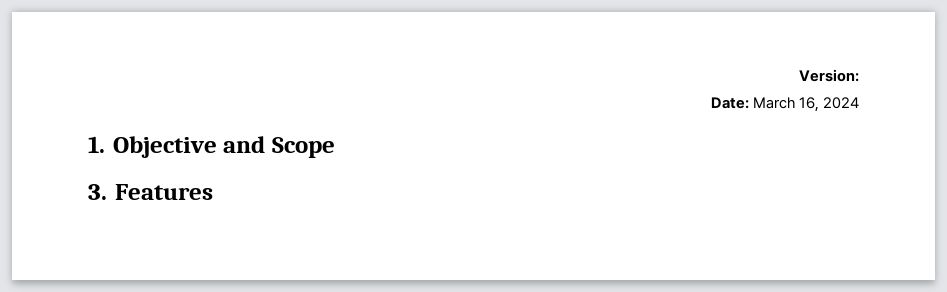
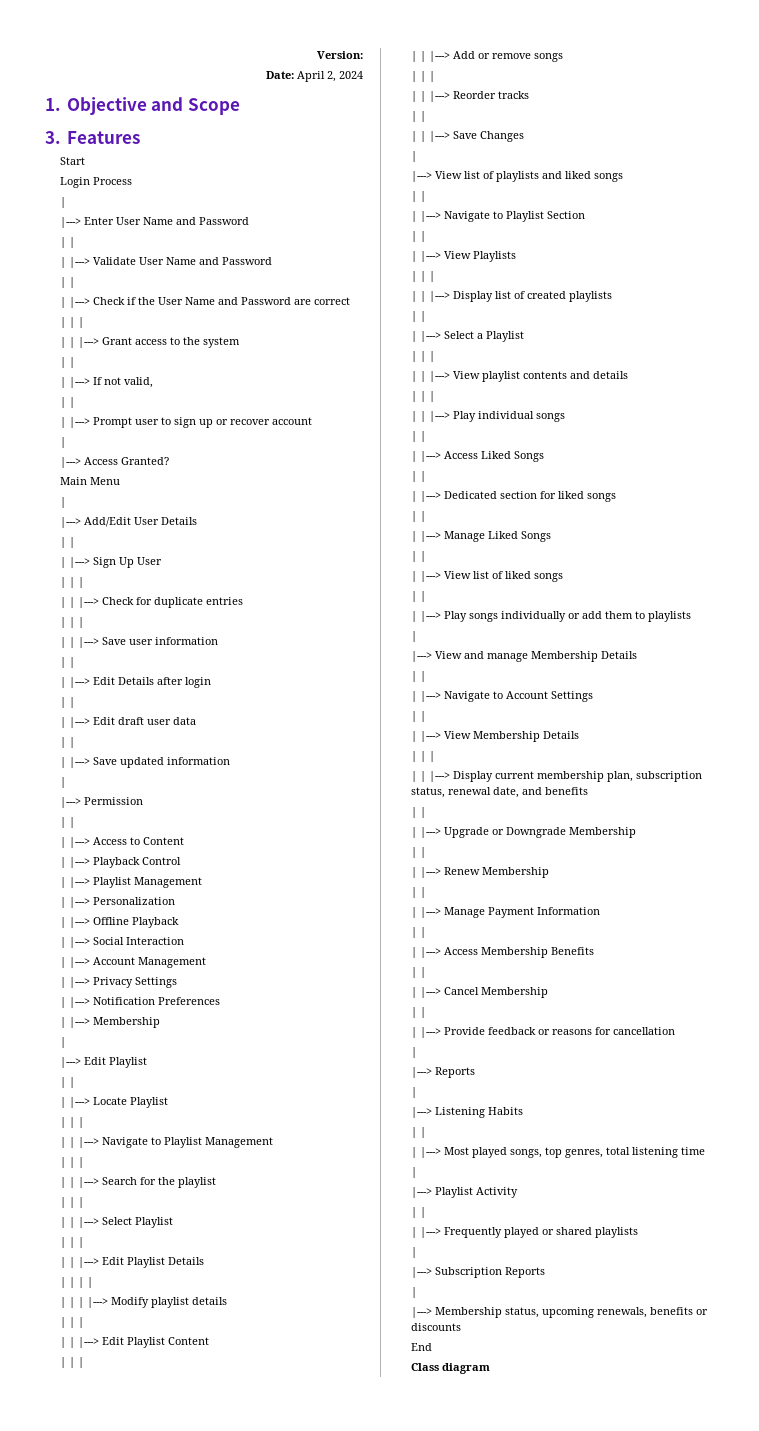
[752,97,819,112] March 16, -> [297,71,336,82] April 2,
(213, 192) none -> [59,157,85,165] [59,177,132,188] [59,197,66,208] [59,217,249,228] [59,237,75,248] [59,257,272,268] [59,277,75,288] [59,297,350,308] [59,317,84,328] [59,337,240,348] [59,357,75,368] [59,377,153,388] [59,397,75,408] [59,417,312,428] [59,437,66,448] [59,457,169,468] [59,477,120,485] [59,497,66,508] [59,517,197,528] [59,537,75,548] [59,557,162,568] [59,577,84,588] [59,597,243,608] [59,617,84,628] [59,637,218,648] [59,657,75,668] [59,677,211,688] [59,697,75,708] [59,717,196,728] [59,737,75,748] [59,757,230,768] [59,777,66,788] [59,797,143,808] [59,817,75,828] [59,837,184,848] [59,857,181,868] [59,877,202,888] [59,897,175,908] [59,917,179,928] [59,937,184,948] [59,957,206,968] [59,977,177,988] [59,997,220,1008] [59,1017,160,1028] [59,1037,66,1048] [59,1057,147,1068] [59,1077,75,1088] [59,1097,168,1108] [59,1117,84,1128] [59,1137,273,1148] [59,1157,84,1168] [59,1177,216,1188] [59,1197,84,1208] [59,1217,173,1228] [59,1237,84,1248] [59,1257,204,1268] [59,1277,93,1288] [59,1297,227,1308] [59,1317,84,1328] [59,1337,209,1348] [59,1357,84,1368] [410,51,563,62] [410,71,435,82] [410,91,529,102] [410,111,426,122] [410,131,524,142] [410,151,417,162] [410,171,623,182] [410,191,426,202] [410,211,585,222] [410,231,426,242] [410,251,516,262] [410,271,435,282] [410,291,612,302] [410,311,426,322] [410,331,524,342] [410,351,435,362] [410,371,628,382] [410,391,435,402] [410,411,565,422] [410,431,426,442] [410,451,544,462] [410,471,426,482] [410,491,616,502] [410,511,426,522] [410,531,551,542] [410,551,426,562] [410,571,563,582] [410,591,426,602] [410,611,691,622] [410,631,417,642] [410,651,637,662] [410,671,426,682] [410,691,593,702] [410,711,426,722] [410,731,579,742] [410,751,435,762] [410,771,702,782] [410,787,588,798] [410,807,426,818] [410,827,636,838] [410,847,426,858] [410,867,549,878] [410,887,426,898] [410,907,600,918] [410,927,426,938] [410,947,594,958] [410,967,426,978] [410,987,548,998] [410,1007,426,1018] [410,1027,675,1038] [410,1047,417,1058] [410,1067,475,1078] [410,1087,417,1098] [410,1107,523,1118] [410,1127,426,1138] [410,1147,705,1158] [410,1167,417,1178] [410,1187,518,1198] [410,1207,426,1218] [410,1227,638,1238] [410,1247,417,1258] [410,1267,545,1278] [410,1287,417,1298] [410,1307,708,1318] [410,1323,461,1331] [410,1343,432,1351] [410,1363,490,1374] // Start // Login Process // | // |---> Enter User Name and Password // | | // | |---> Validate User Name and Password // | | // | |---> Check if the User Name and Password are correct // | | | // | | |---> Grant access to the system // | | // | |---> If not valid, // | | // | |---> Prompt user to sign up or recover account // | // |---> Access Granted? // Main Menu // | // |---> Add/Edit User Details // | | // | |---> Sign Up User // | | | // | | |---> Check for duplicate entries // | | | // | | |---> Save user information // | | // | |---> Edit Details after login // | | // | |---> Edit draft user data // | | // | |---> Save updated information // | // |---> Permission // | | // | |---> Access to Content // | |---> Playback Control // | |---> Playlist Management // | |---> Personalization // | |---> Offline Playback // | |---> Social Interaction // | |---> Account Management // | |---> Privacy Settings // | |---> Notification Preferences // | |---> Membership // | // |---> Edit Playlist // | | // | |---> Locate Playlist // | | | // | | |---> Navigate to Playlist Management // | | | // | | |---> Search for the playlist // | | | // | | |---> Select Playlist // | | | // | | |---> Edit Playlist Details // | | | | // | | | |---> Modify playlist details // | | | // | | |---> Edit Playlist Content // | | | // | | |---> Add or remove songs // | | | // | | |---> Reorder tracks // | | // | | |---> Save Changes // | // |---> View list of playlists and liked songs // | | // | |---> Navigate to Playlist Section // | | // | |---> View Playlists // | | | // | | |---> Display list of created playlists // | | // | |---> Select a Playlist // | | | // | | |---> View playlist contents and details // | | | // | | |---> Play individual songs // | | // | |---> Access Liked Songs // | | // | |---> Dedicated section for liked songs // | | // | |---> Manage Liked Songs // | | // | |---> View list of liked songs // | | // | |---> Play songs individually or add them to playlists // | // |---> View and manage Membership Details // | | // | |---> Navigate to Account Settings // | | // | |---> View Membership Details // | | | // | | |---> Display current membership plan, subscription status, renewal date, and benefits // | | // | |---> Upgrade or Downgrade Membership // | | // | |---> Renew Membership // | | // | |---> Manage Payment Information // | | // | |---> Access Membership Benefits // | | // | |---> Cancel Membership // | | // | |---> Provide feedback or reasons for cancellation // | // |---> Reports // | // |---> Listening Habits // | | // | |---> Most played songs, top genres, total listening time // | // |---> Playlist Activity // | | // | |---> Frequently played or shared playlists // | // |---> Subscription Reports // | // |---> Membership status, upcoming renewals, benefits or discounts // End // Class diagram

